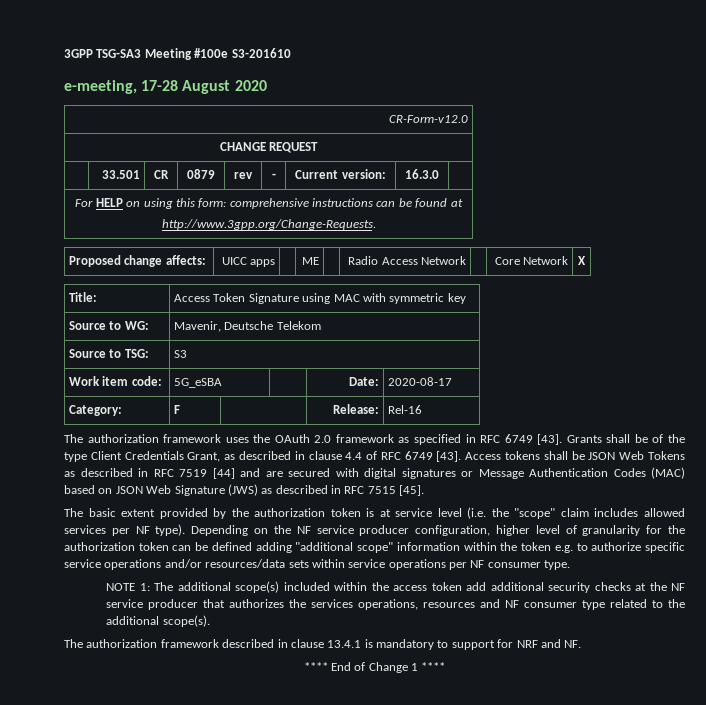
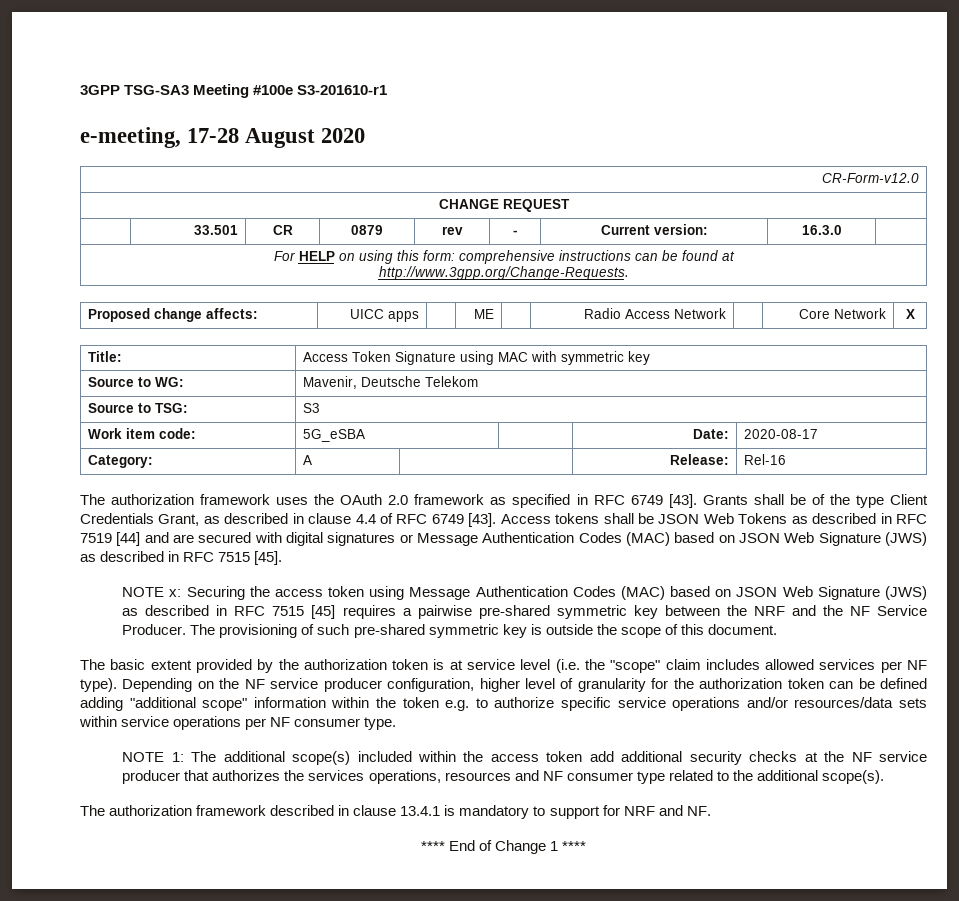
[231,48,291,58] S3-201610 -> [297,85,388,95] S3-201610-r1
[174,405,181,414] F -> [302,455,312,465] A
(425, 490) none -> [122,586,928,600] [122,605,927,619] [122,624,777,638] // NOTE x: Securing the access token using Message Authentication Codes (MAC) based on JSON Web Signature (JWS) as described in RFC 7515 [45] requires a pairwise pre-shared symmetric key between the NRF and the NF Service Producer. The provisioning of such pre-shared symmetric key is outside the scope of this document.

